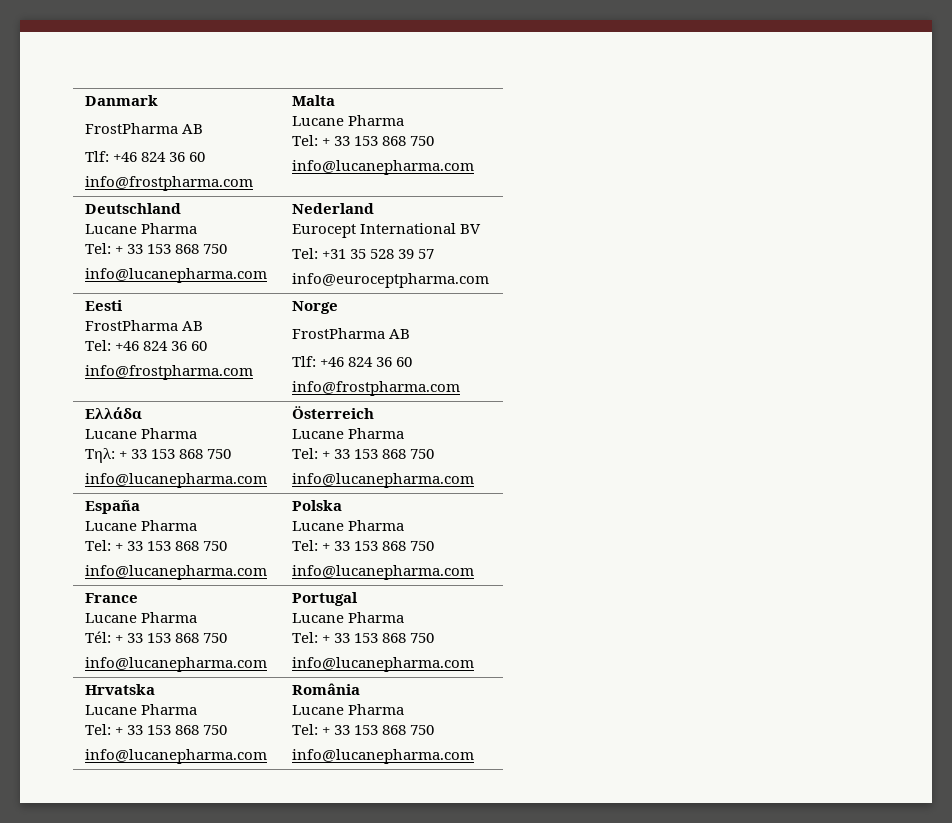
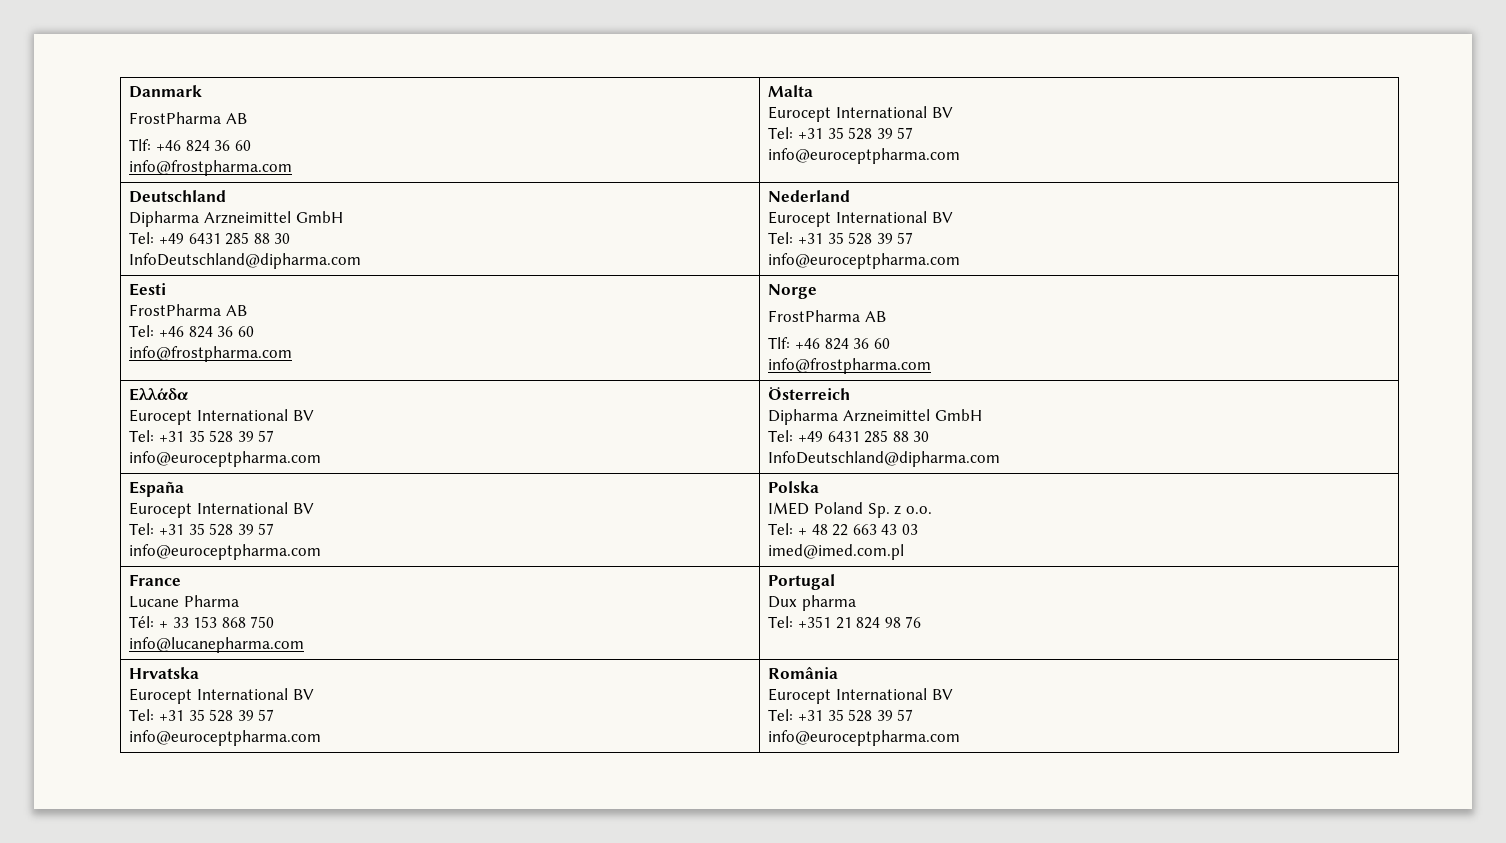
[292,115,405,126] [292,135,435,146] [292,160,475,175] [85,203,182,214] [85,223,198,234] [85,243,228,254] [85,268,268,283] Lucane Pharma // Tel: + 33 153 868 750 // info@lucanepharma.com // Deutschland // Lucane Pharma // Tel: + 33 153 868 750 // info@lucanepharma.com -> [768,106,953,122] [768,127,914,140] [768,148,961,164] [129,190,227,203] [129,211,343,227] [129,232,291,245] [129,253,362,269] Eurocept International BV // Tel: +31 35 528 39 57 // info@euroceptpharma.com // Deutschland // Dipharma Arzneimittel GmbH // Tel: +49 6431 285 88 30 // InfoDeutschland@dipharma.com
[85,428,198,439] [85,448,232,463] [85,473,268,488] [292,406,375,419] [292,428,405,439] [292,448,435,459] [292,473,475,488] [85,500,141,514] [85,520,198,531] [85,540,228,551] [85,565,268,580] [292,500,343,511] [292,520,405,531] [292,540,435,551] [292,565,475,580] Lucane Pharma // Τηλ: + 33 153 868 750 // info@lucanepharma.com | Österreich // Lucane Pharma // Tel: + 33 153 868 750 // info@lucanepharma.com // España // Lucane Pharma // Tel: + 33 153 868 750 // info@lucanepharma.com | Polska // Lucane Pharma // Tel: + 33 153 868 750 // info@lucanepharma.com -> [129,409,314,425] [129,430,275,443] [129,451,322,467] [768,387,851,400] [768,409,982,425] [768,430,930,443] [768,451,1001,467] [129,481,185,497] [129,502,314,518] [129,523,275,536] [129,544,322,560] [768,481,820,493] [768,502,932,518] [768,523,918,536] [768,544,905,560] Eurocept International BV // Tel: +31 35 528 39 57 // info@euroceptpharma.com | Österreich // Dipharma Arzneimittel GmbH // Tel: +49 6431 285 88 30 // InfoDeutschland@dipharma.com // España // Eurocept International BV // Tel: +31 35 528 39 57 // info@euroceptpharma.com | Polska // IMED Poland Sp. z o.o. // Tel: + 48 22 663 43 03 // imed@imed.com.pl
[292,612,405,623] [292,632,435,643] [292,657,475,672] [85,684,156,695] [85,704,198,715] [85,724,228,735] [85,749,268,764] [292,683,361,695] [292,704,405,715] [292,724,435,735] [292,749,475,764] Lucane Pharma // Tel: + 33 153 868 750 // info@lucanepharma.com // Hrvatska // Lucane Pharma // Tel: + 33 153 868 750 // info@lucanepharma.com | România // Lucane Pharma // Tel: + 33 153 868 750 // info@lucanepharma.com -> [768,595,856,611] [768,616,922,629] [129,667,200,679] [129,688,314,704] [129,709,275,722] [129,730,322,746] [768,666,839,679] [768,688,953,704] [768,709,914,722] [768,730,961,746] Dux pharma // Tel: +351 21 824 98 76 // Hrvatska // Eurocept International BV // Tel: +31 35 528 39 57 // info@euroceptpharma.com | România // Eurocept International BV // Tel: +31 35 528 39 57 // info@euroceptpharma.com

